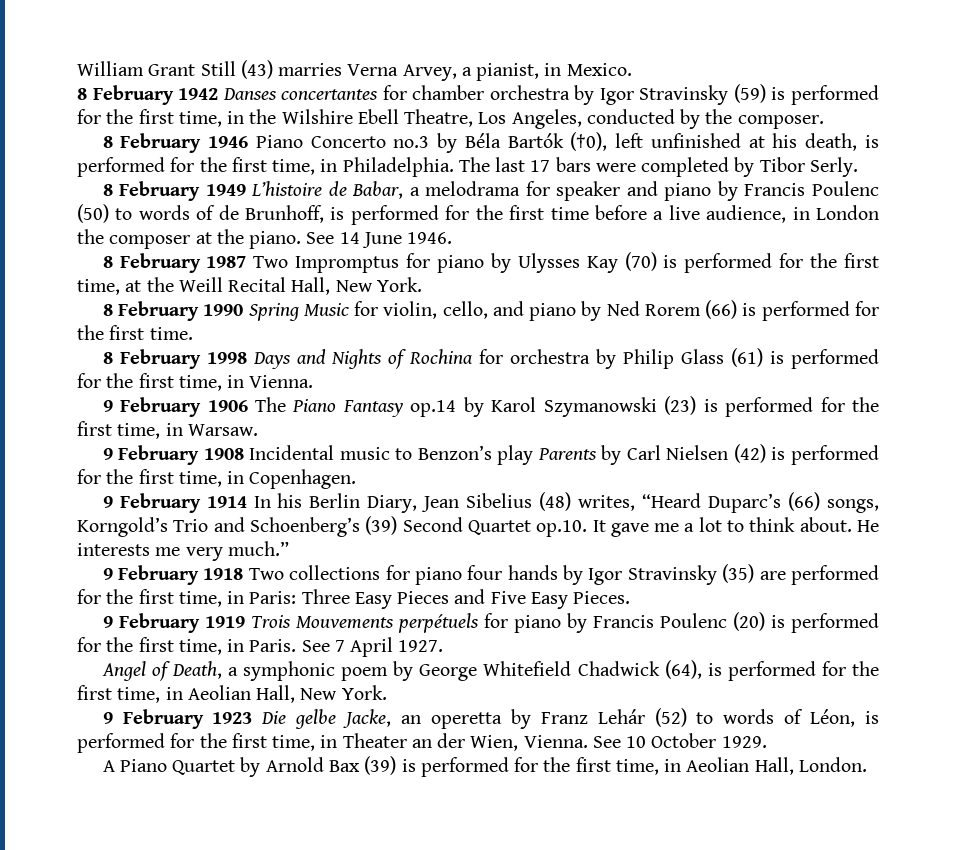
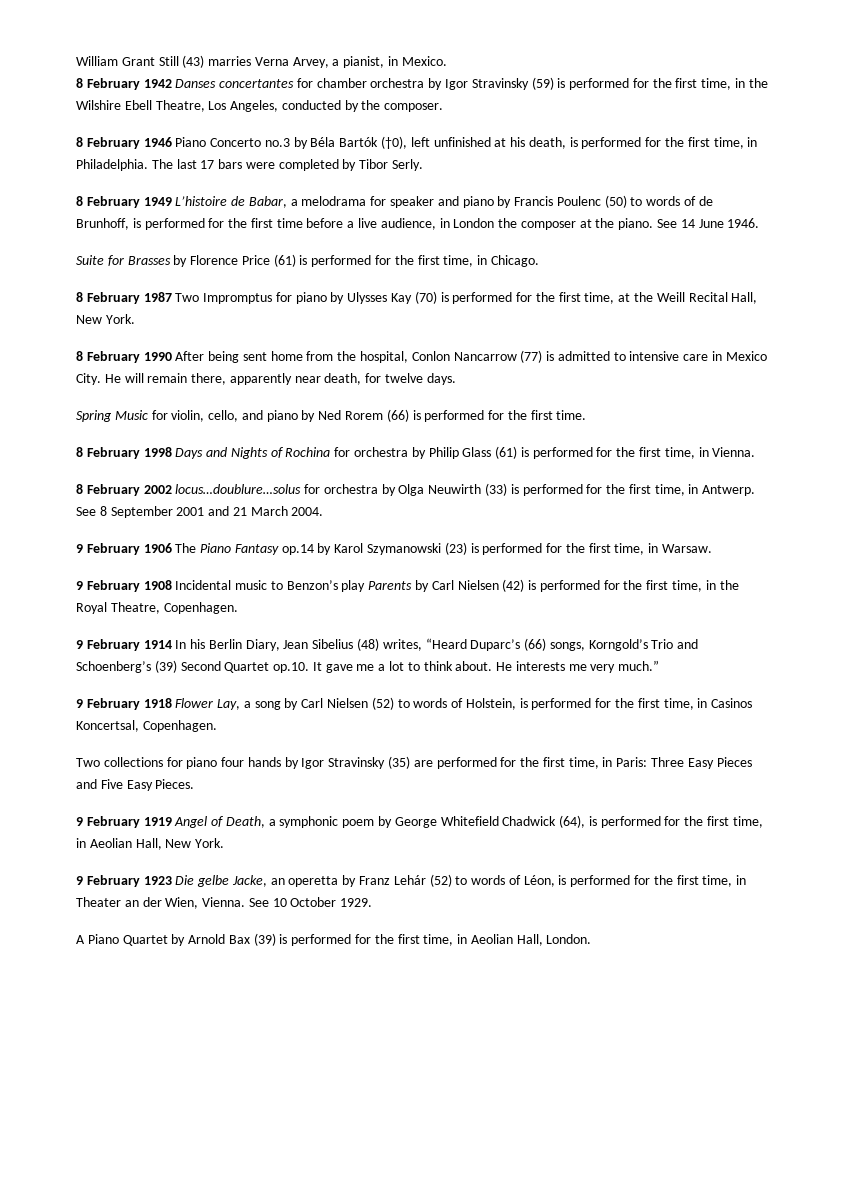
(453, 238) none -> [76,254,539,267] // Suite for Brasses by Florence Price (61) is performed for the first time, in Chicago.
(244, 310) none -> [175,350,767,363] [76,373,456,385] After being sent home from the hospital, Conlon Nancarrow (77) is admitted to intensive care in Mexico City. He will remain there, apparently near death, for twelve days. //
(314, 381) none -> [76,483,756,496] [76,506,324,518] // 8 February 2002 locus…doublure…solus for orchestra by Olga Neuwirth (33) is performed for the first time, in Antwerp. See 8 September 2001 and 21 March 2004.
(245, 477) none -> [719,580,739,590] [76,602,160,614] the Royal Theatre,
(244, 574) none -> [175,697,753,710] [76,720,217,732] Flower Lay, a song by Carl Nielsen (52) to words of Holstein, is performed for the first time, in Casinos Koncertsal, Copenhagen. //
[250,612,880,633] [77,637,444,657] Trois Mouvements perpétuels for piano by Francis Poulenc (20) is performed for the first time, in Paris. See 7 April 1927. // -> (172, 821) none

